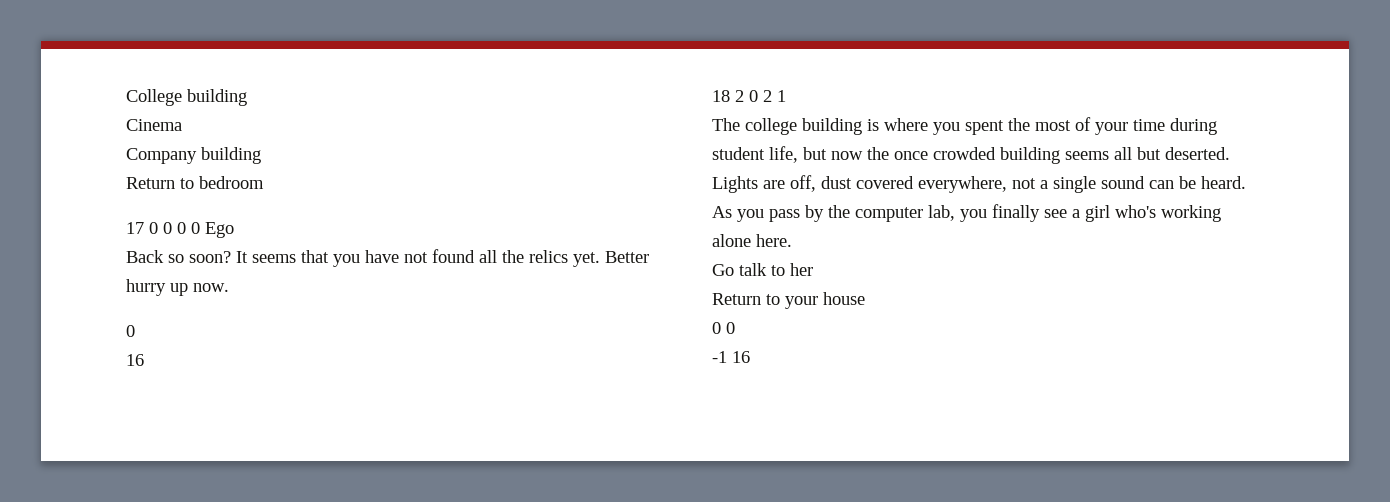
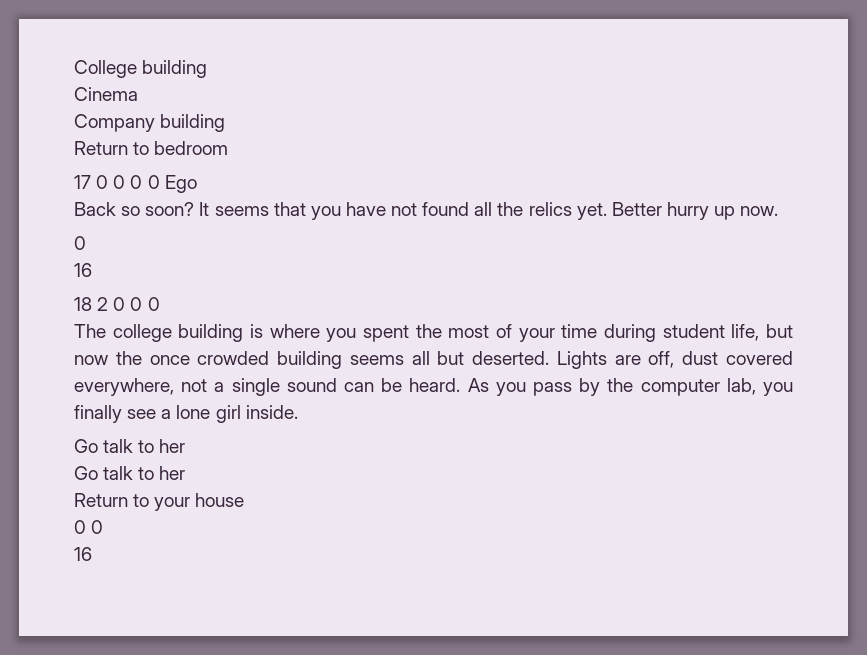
[763,90,786,102] 2 1 -> [130,297,160,311] 0 0
[1085,205,1221,222] [712,234,792,247] girl who's working alone here. -> [176,405,298,423] [74,439,186,453] lone girl inside. // Go talk to her
[712,351,727,363] -1 -> (104, 527) none

